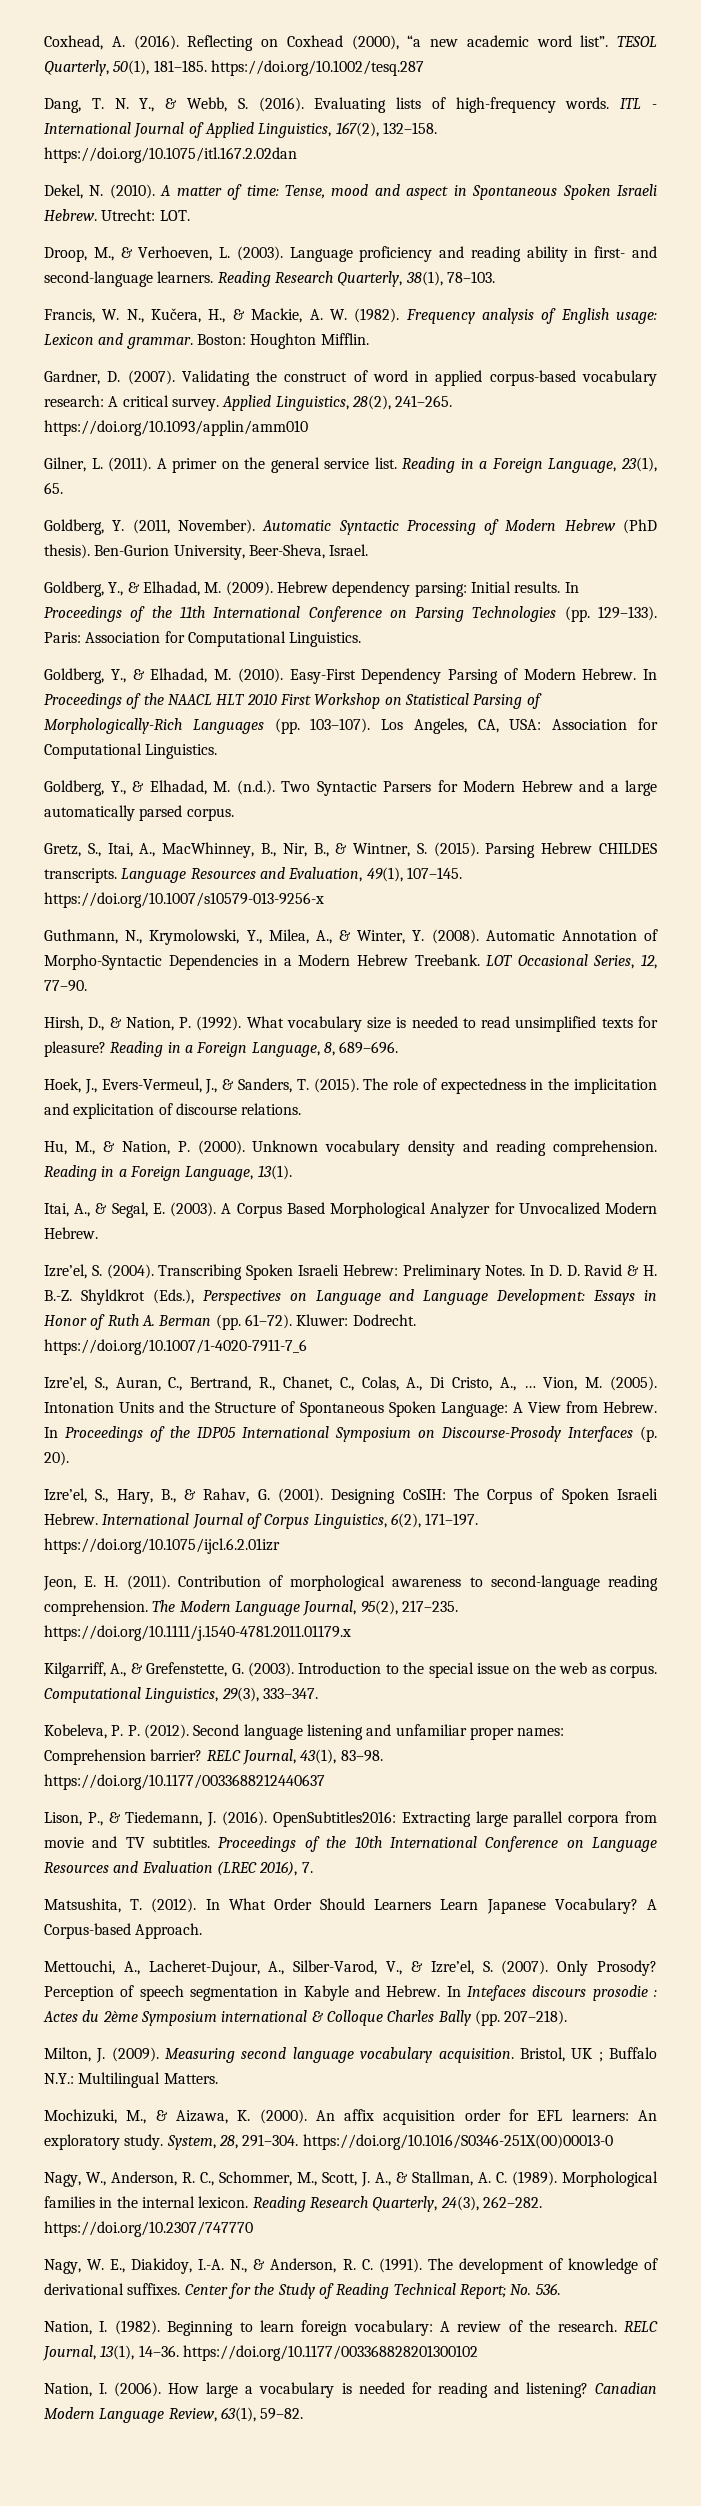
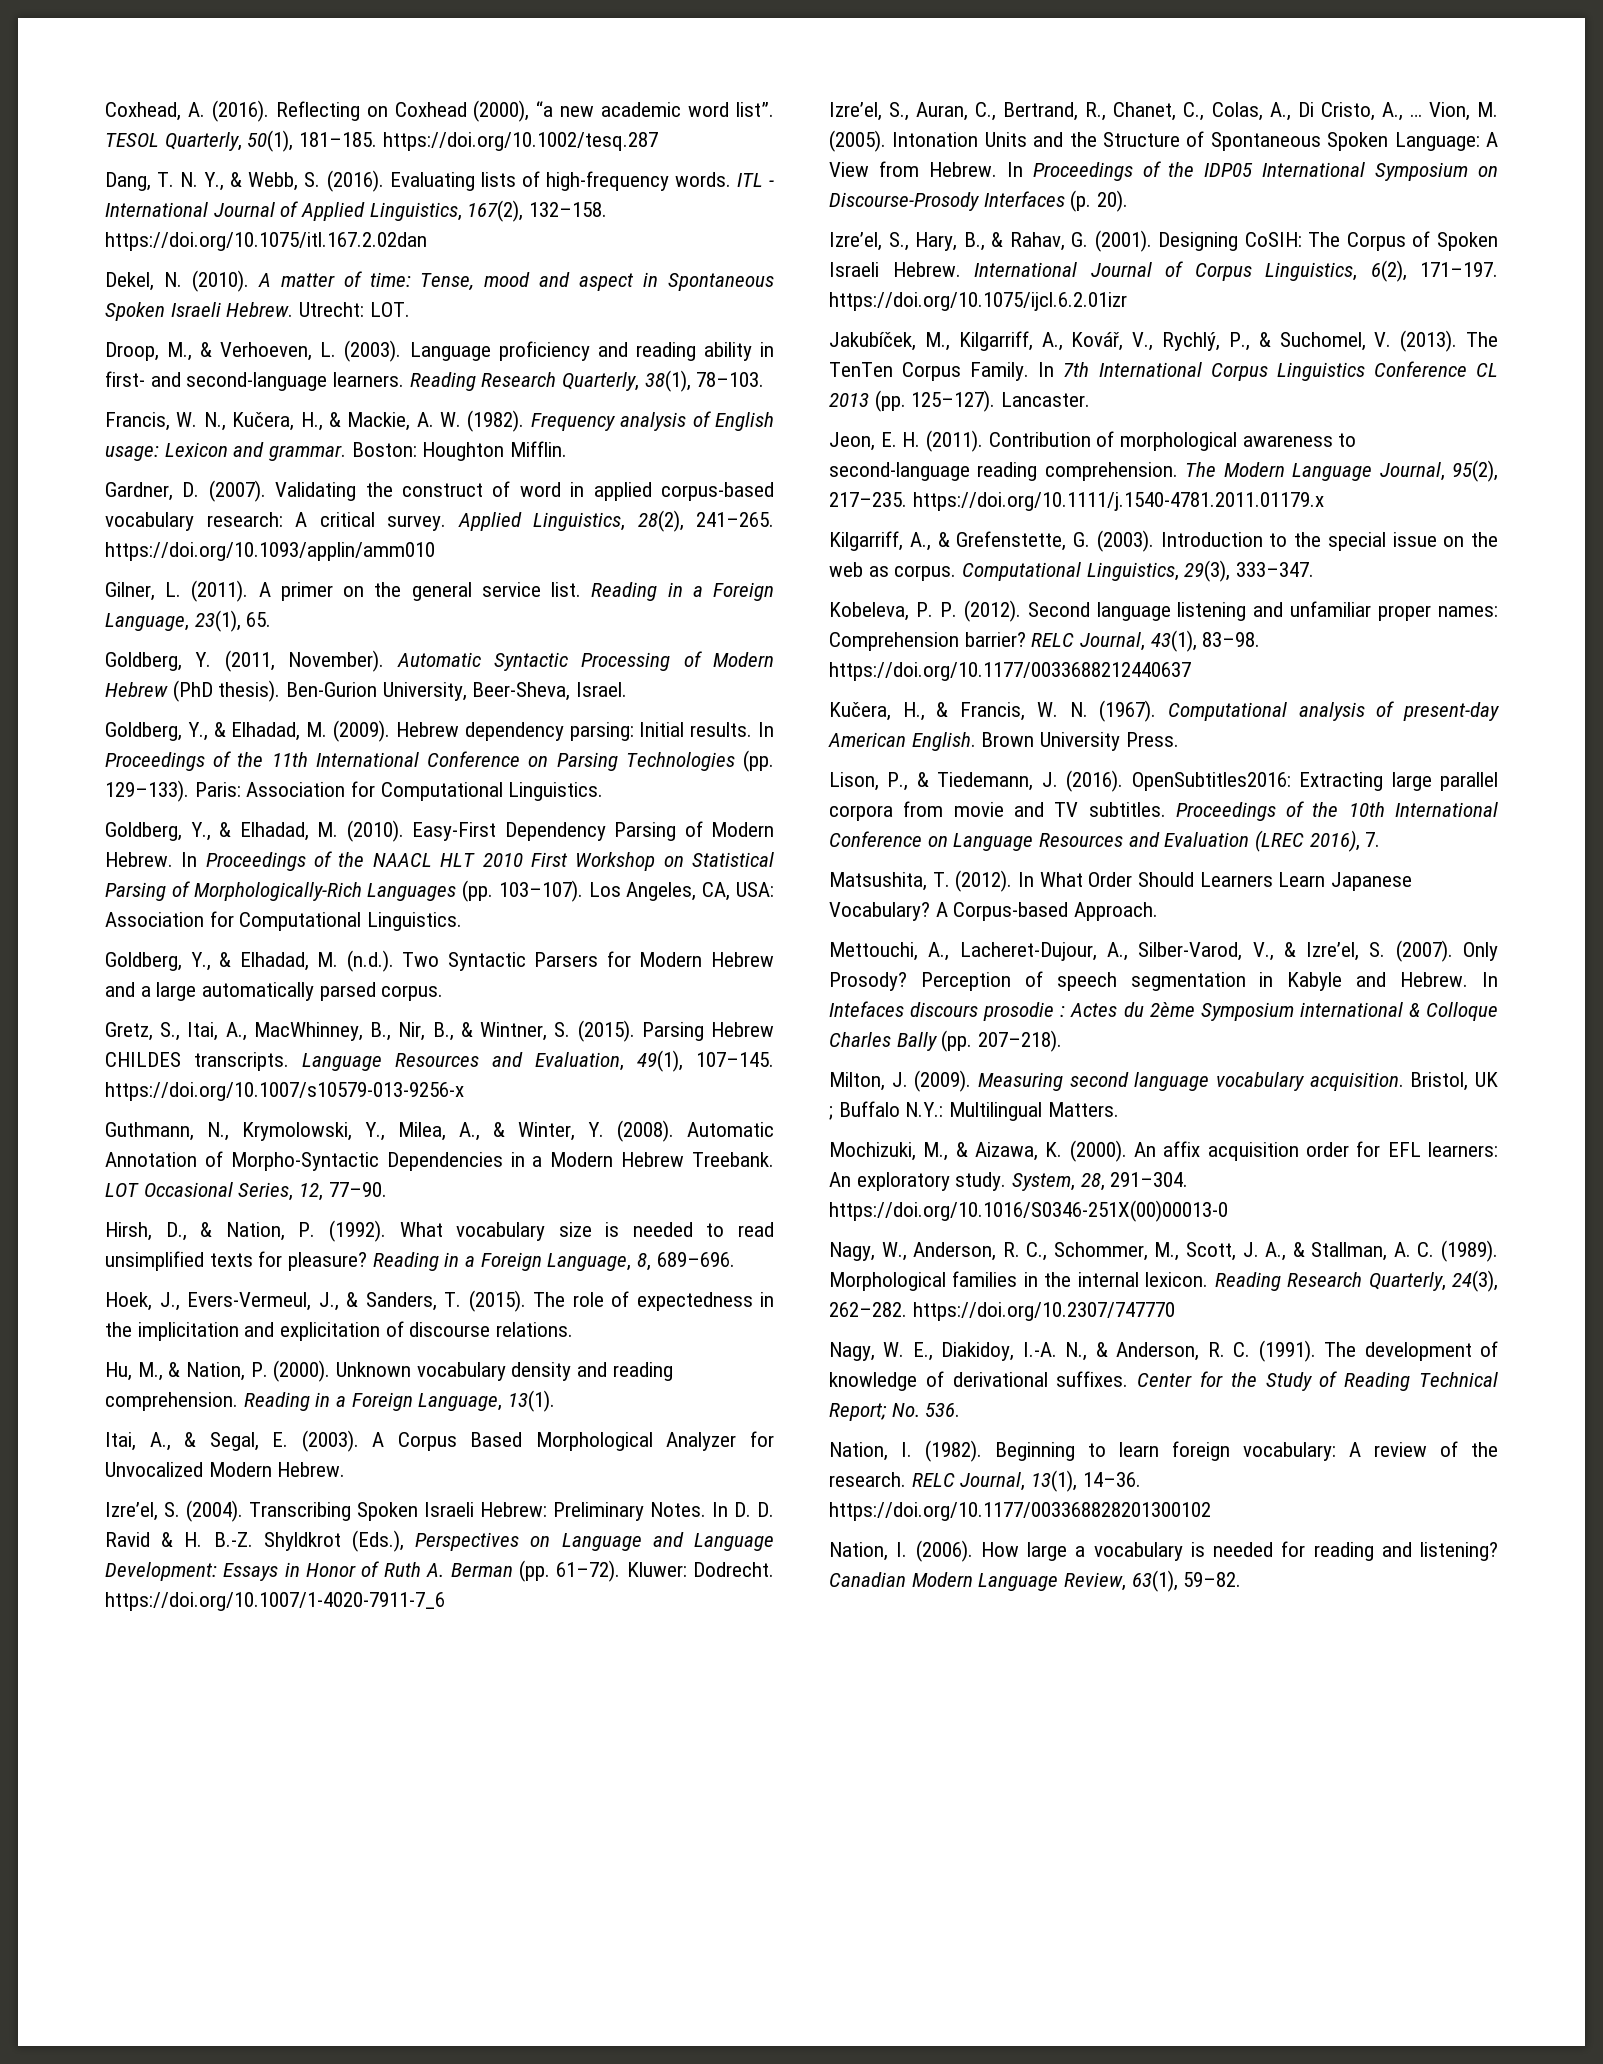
(280, 1546) none -> [829,330,1498,352] [829,361,1498,381] [829,390,1091,412] // Jakubíček, M., Kilgarriff, A., Kovář, V., Rychlý, P., & Suchomel, V. (2013). The TenTen Corpus Family. In 7th International Corpus Linguistics Conference CL 2013 (pp. 125–127). Lancaster.
(325, 1782) none -> [829,700,1499,722] [828,732,1179,751] // Kučera, H., & Francis, W. N. (1967). Computational analysis of present-day American English. Brown University Press.

